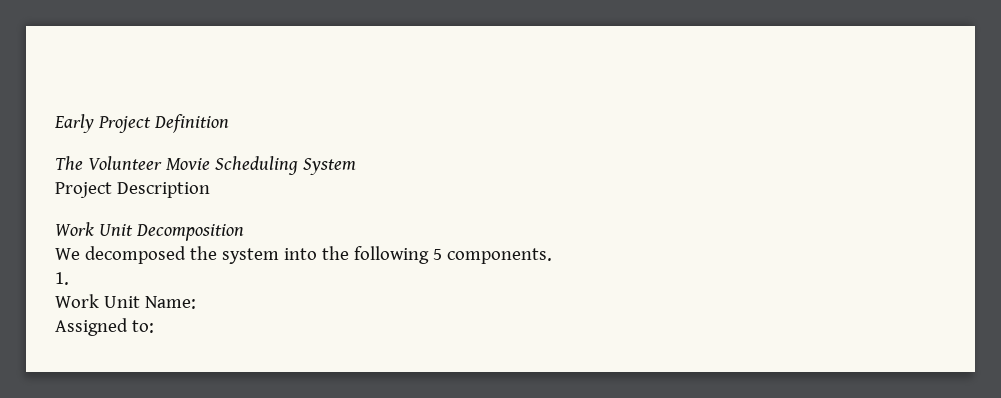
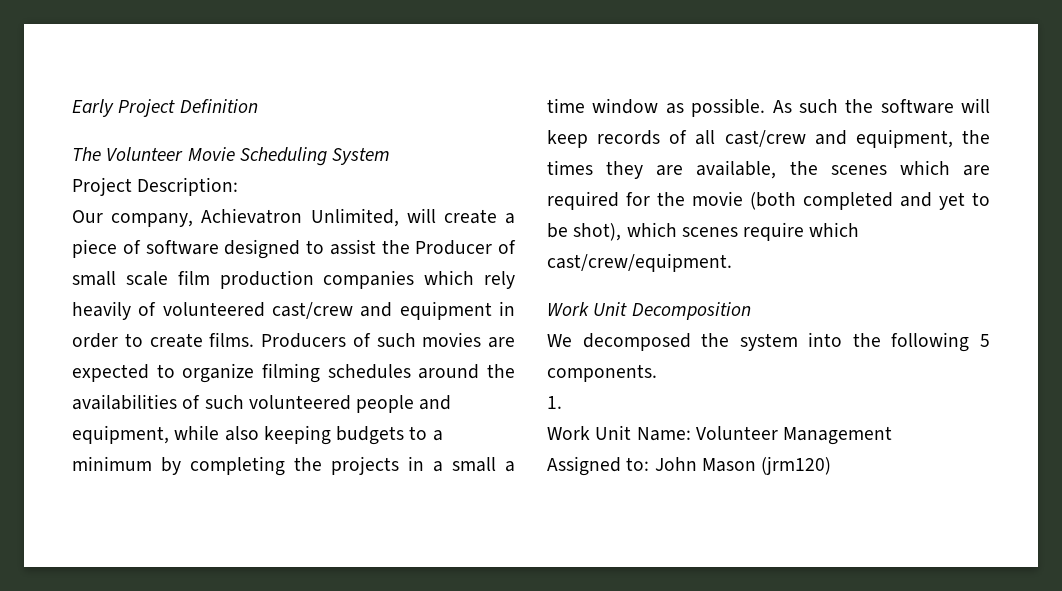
[116,182,210,198] Description -> [137,177,239,196] [72,208,515,227] [72,239,516,259] [72,270,515,289] [72,301,515,320] [72,332,515,348] [72,363,515,383] [72,394,452,413] [72,425,443,445] [72,456,515,476] [547,98,990,117] [547,129,990,148] [547,160,990,179] [547,191,990,210] [547,222,860,241] [547,253,732,272] Description: // Our company, Achievatron Unlimited, will create a piece of software designed to assist the Producer of small scale film production companies which rely heavily of volunteered cast/crew and equipment in order to create films. Producers of such movies are expected to organize filming schedules around the availabilities of such volunteered people and equipment, while also keeping budgets to a minimum by completing the projects in a small a time window as possible. As such the software will keep records of all cast/crew and equipment, the times they are available, the scenes which are required for the movie (both completed and yet to be shot), which scenes require which cast/crew/equipment.
(196, 302) none -> [695,426,893,445] Volunteer Management
(154, 326) none -> [654,456,832,475] John Mason (jrm120)

